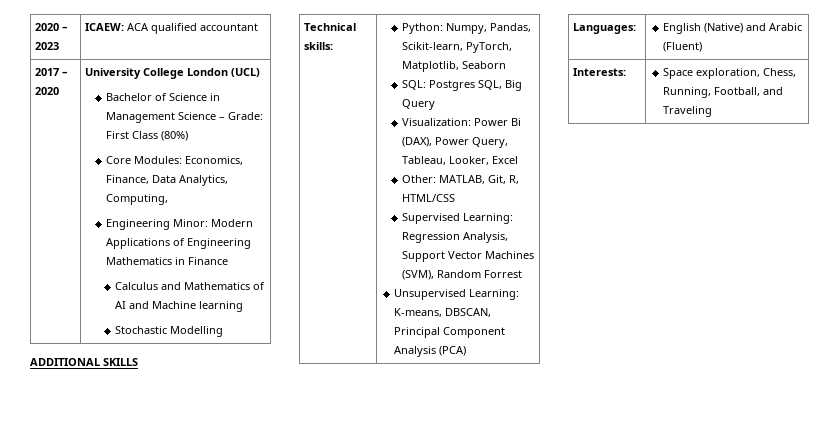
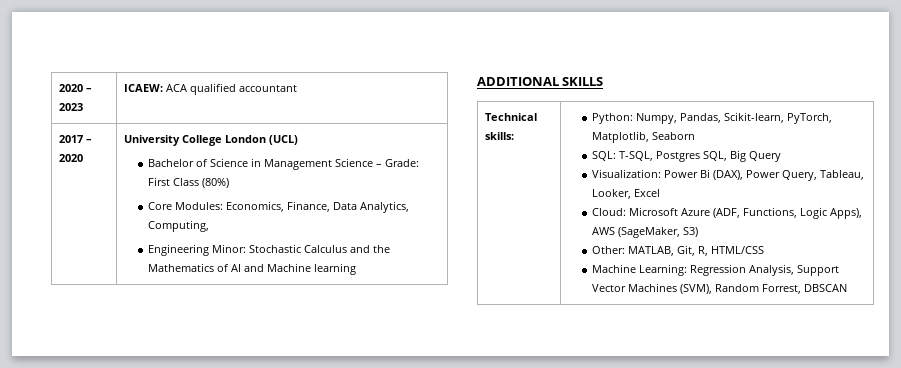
[211,219,254,227] [106,238,252,249] [106,257,229,265] Modern Applications of Engineering Mathematics in Finance // -> [248,244,301,253] Stochastic
(181, 286) none -> [372,245,390,253] the
[114,326,223,337] // Stochastic Modelling -> (356, 269) none
(427, 85) none -> [618,151,653,161] T-SQL,
(519, 160) none -> [591,207,862,219] [591,227,698,238] // Cloud: Microsoft Azure (ADF, Functions, Logic Apps), AWS (SageMaker, S3)
[402,213,461,224] Supervised -> [591,264,636,273] Machine
[484,270,523,278] [393,289,519,300] [393,308,491,317] [393,327,505,338] [393,346,466,357] [573,23,637,34] [662,23,802,34] [662,42,702,52] [573,68,627,76] [662,68,796,79] [662,87,783,98] [662,106,712,117] Forrest // Unsupervised Learning: K-means, DBSCAN, Principal Component Analysis (PCA) // Languages: | English (Native) and Arabic (Fluent) // Interests: | Space exploration, Chess, Running, Football, and Traveling -> [761,284,847,294] Forrest, DBSCAN

